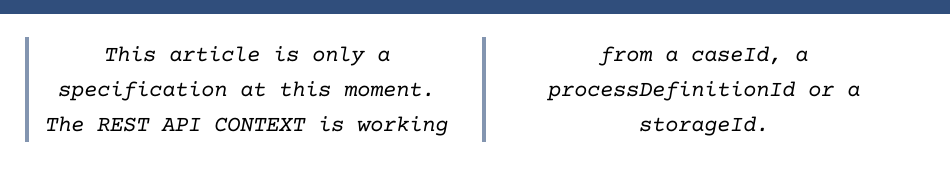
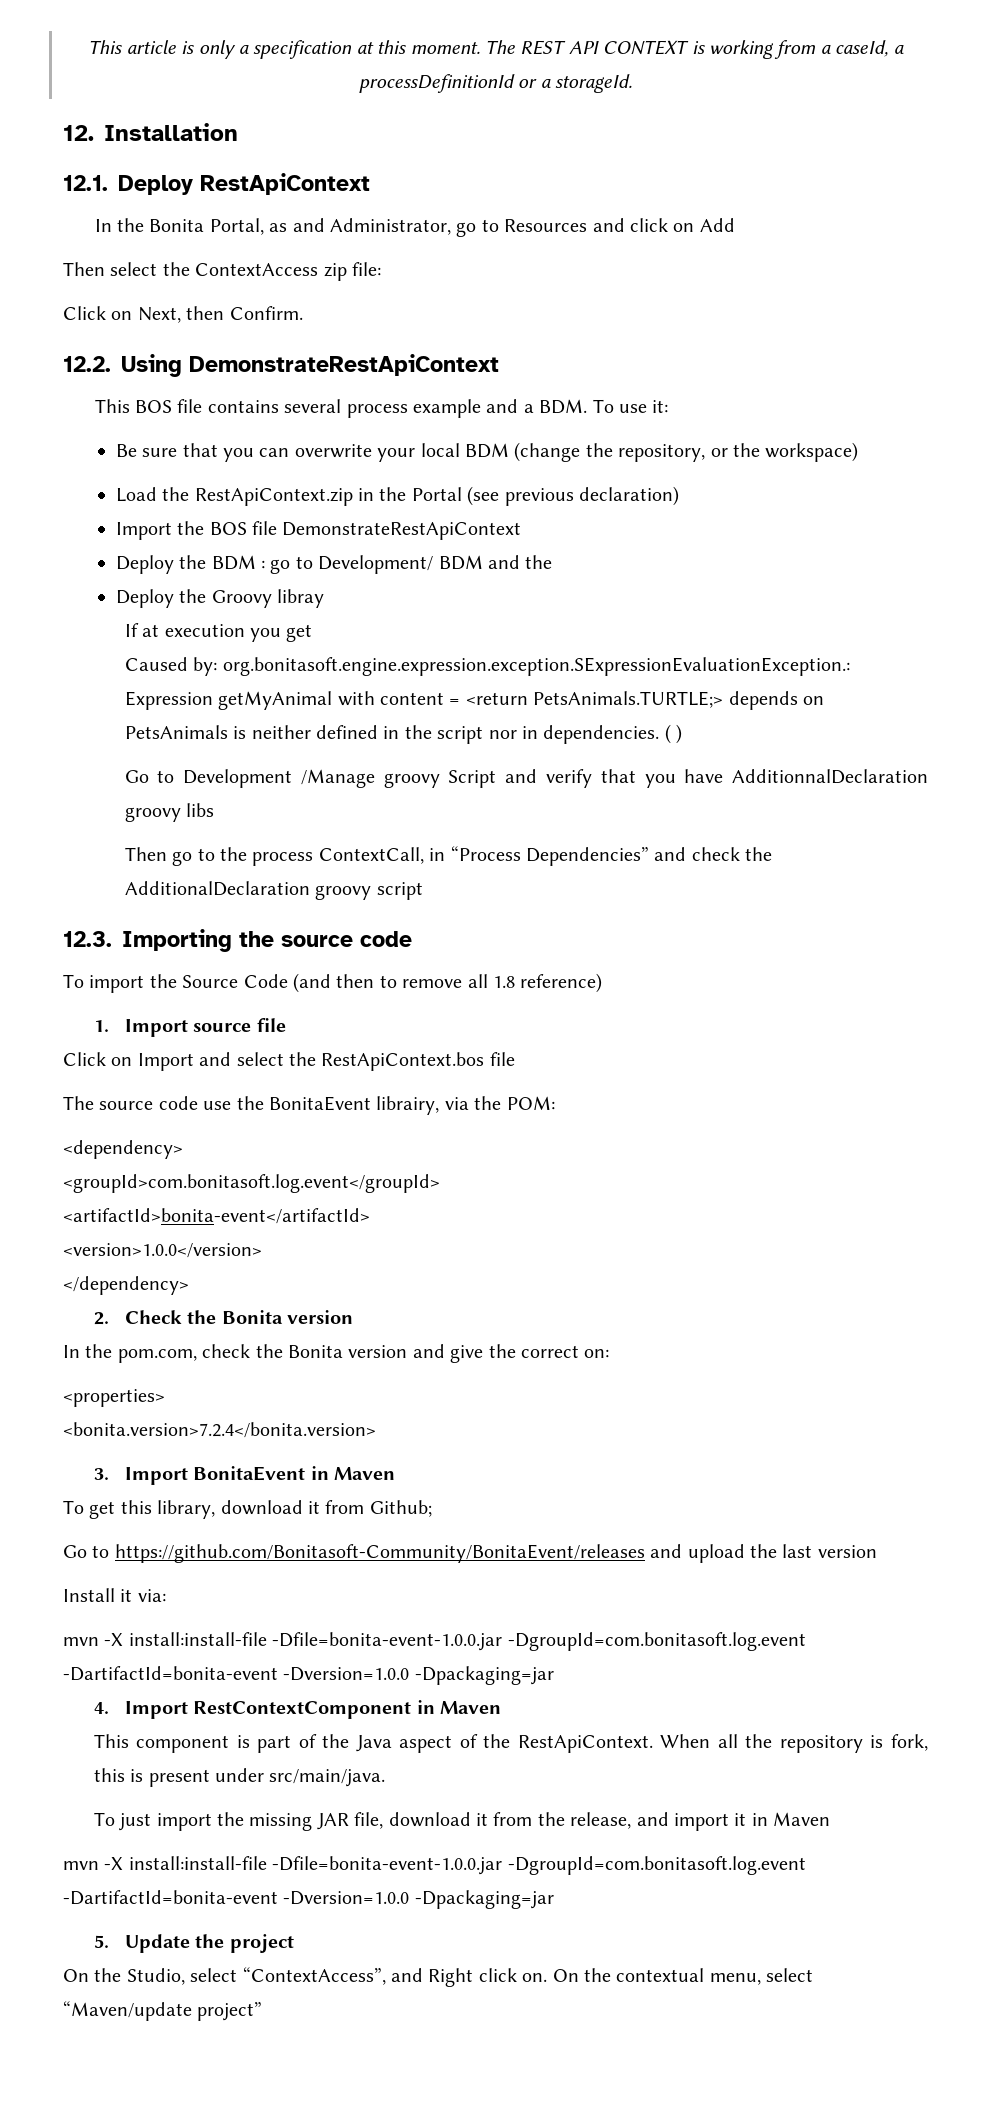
(769, 126) none -> [63,123,238,141] [63,173,370,195] [94,218,735,237] [63,262,381,281] [63,306,303,323] [63,354,499,377] [94,399,669,418] [115,442,859,462] [115,486,680,506] [115,521,522,540] [115,555,553,574] [115,589,325,608] [124,623,313,642] [124,657,850,676] [124,691,824,710] [124,724,683,744] [124,769,928,788] [124,803,215,822] [124,846,773,866] [124,881,423,900] [63,929,412,952] [63,973,603,993] [93,1018,286,1037] [63,1052,515,1071] [63,1096,555,1115] [63,1140,183,1159] [63,1174,440,1193] [63,1208,370,1224] [63,1243,262,1258] [63,1276,189,1295] [93,1310,353,1325] [63,1344,610,1363] [63,1389,165,1407] [63,1422,376,1438] [93,1466,395,1485] [63,1500,432,1519] [63,1544,877,1563] [63,1588,166,1602] [63,1632,806,1651] [63,1666,554,1685] [93,1700,501,1719] [93,1734,928,1753] [93,1768,386,1787] [93,1812,831,1831] [63,1856,806,1875] [63,1890,554,1909] [93,1934,294,1953] [63,1967,814,1987] [63,2001,263,2021] // 12. Installation // 12.1. Deploy RestApiContext // In the Bonita Portal, as and Administrator, go to Resources and click on Add // Then select the ContextAccess zip file: // Click on Next, then Confirm. // 12.2. Using DemonstrateRestApiContext // This BOS file contains several process example and a BDM. To use it: // Be sure that you can overwrite your local BDM (change the repository, or the workspace) // Load the RestApiContext.zip in the Portal (see previous declaration) // Import the BOS file DemonstrateRestApiContext // Deploy the BDM : go to Development/ BDM and the // Deploy the Groovy libray // If at execution you get // Caused by: org.bonitasoft.engine.expression.exception.SExpressionEvaluationException.: Expression getMyAnimal with content = <return PetsAnimals.TURTLE;> depends on PetsAnimals is neither defined in the script nor in dependencies. ( ) // Go to Development /Manage groovy Script and verify that you have AdditionnalDeclaration groovy libs // Then go to the process ContextCall, in “Process Dependencies” and check the AdditionalDeclaration groovy script // 12.3. Importing the source code // To import the Source Code (and then to remove all 1.8 reference) // 1. Import source file // Click on Import and select the RestApiContext.bos file // The source code use the BonitaEvent librairy, via the POM: // <dependency> // <groupId>com.bonitasoft.log.event</groupId> // <artifactId>bonita-event</artifactId> // <version>1.0.0</version> // </dependency> // 2. Check the Bonita version // In the pom.com, check the Bonita version and give the correct on: // <properties> // <bonita.version>7.2.4</bonita.version> // 3. Import BonitaEvent in Maven // To get this library, download it from Github; // Go to https://github.com/Bonitasoft-Community/BonitaEvent/releases and upload the last version // Install it via: // mvn -X install:install-file -Dfile=bonita-event-1.0.0.jar -DgroupId=com.bonitasoft.log.event -DartifactId=bonita-event -Dversion=1.0.0 -Dpackaging=jar // 4. Import RestContextComponent in Maven // This component is part of the Java aspect of the RestApiContext. When all the repository is fork, this is present under src/main/java. // To just import the missing JAR file, download it from the release, and import it in Maven // mvn -X install:install-file -Dfile=bonita-event-1.0.0.jar -DgroupId=com.bonitasoft.log.event -DartifactId=bonita-event -Dversion=1.0.0 -Dpackaging=jar // 5. Update the project // On the Studio, select “ContextAccess”, and Right click on. On the contextual menu, select “Maven/update project”

